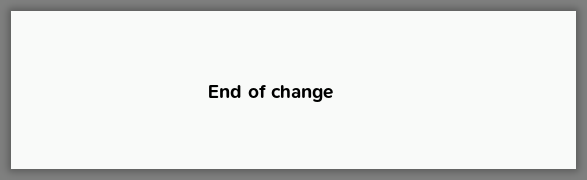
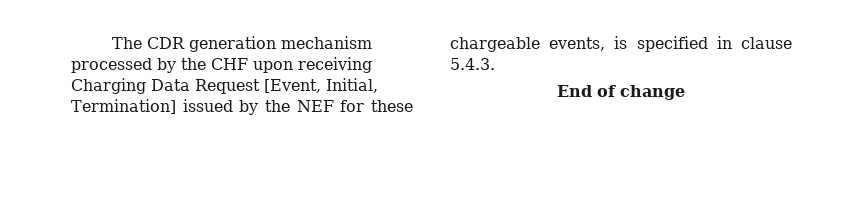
(208, 91) none -> [111,36,372,52] [71,57,372,73] [71,78,378,94] [71,99,413,115] [450,36,792,52] [450,58,495,70] The CDR generation mechanism processed by the CHF upon receiving Charging Data Request [Event, Initial, Termination] issued by the NEF for these chargeable events, is specified in clause 5.4.3. //

